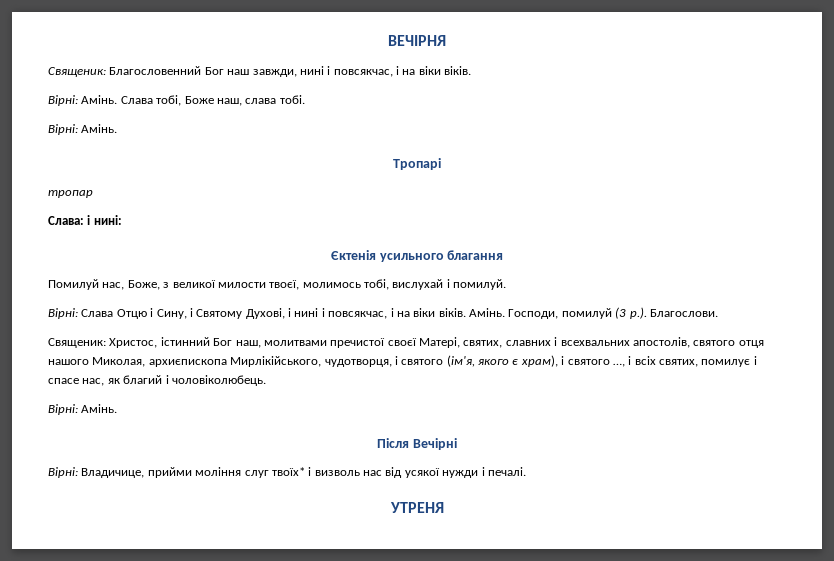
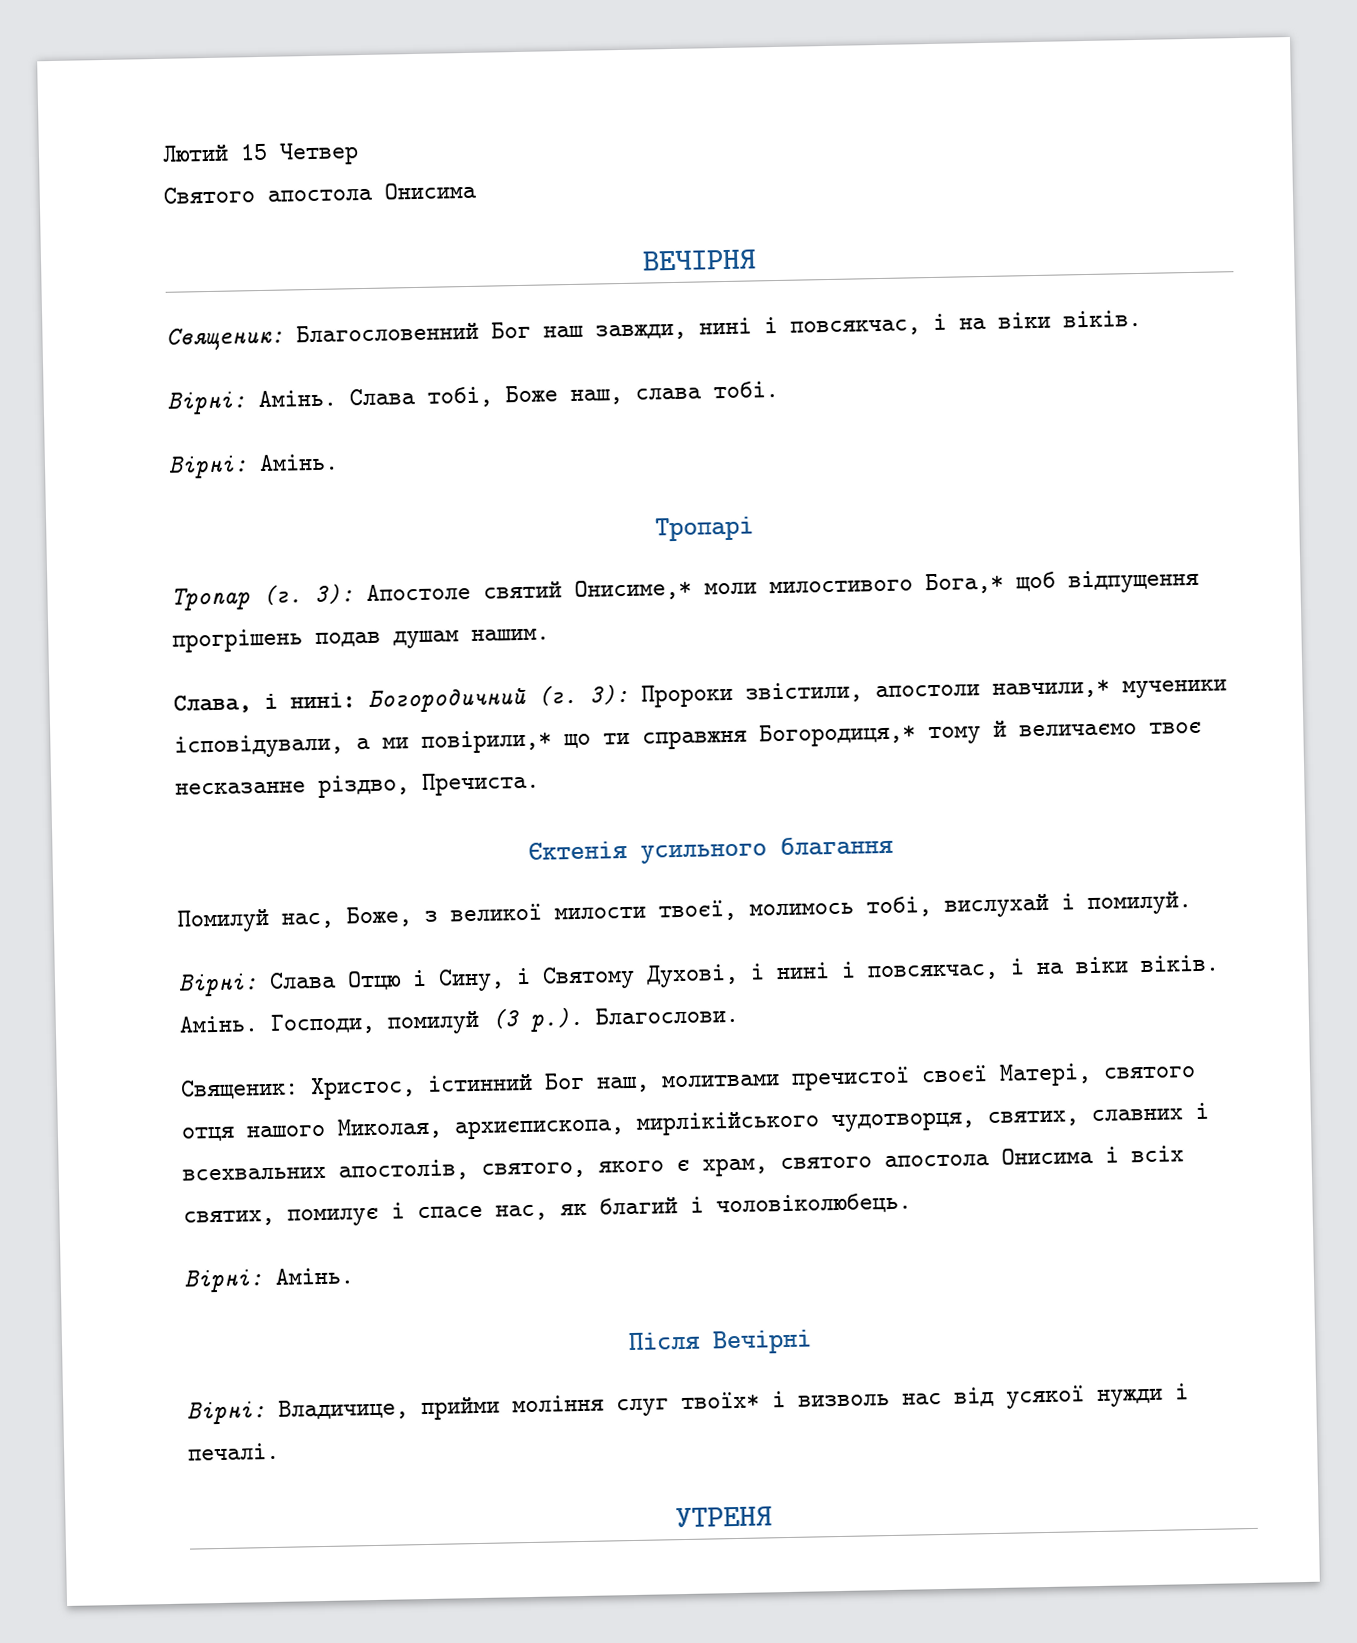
(388, 40) none -> [162,142,359,166] [163,181,477,204] Лютий 15 Четвер // Святого апостола Онисима //
[48,190,93,198] [48,215,122,225] тропар // Слава: і нині: -> [171,568,1199,611] [172,628,550,653] [173,679,1227,714] [174,720,1202,759] [175,771,540,798] Тропар (г. 3): Апостоле святий Онисиме,* моли милостивого Бога,* щоб відпущення прогрішень подав душам нашим. // Слава, і нині: Богородичний (г. 3): Пророки звістили, апостоли навчили,* мученики ісповідували, а ми повірили,* що ти справжня Богородиця,* тому й величаємо твоє несказанне різдво, Пречиста.
(460, 342) none -> [1103,1065,1196,1079] [181,1110,976,1142] святого отця нашого Миколая, архиєпископа, мирлікійського чудотворця,
[693,340,764,348] [48,355,625,367] святого отця нашого Миколая, архиєпископа Мирлікійського, чудотворця, і святого (ім'я, якого є храм), і святого …, -> [481,1147,1094,1179] святого, якого є храм, святого апостола Онисима

